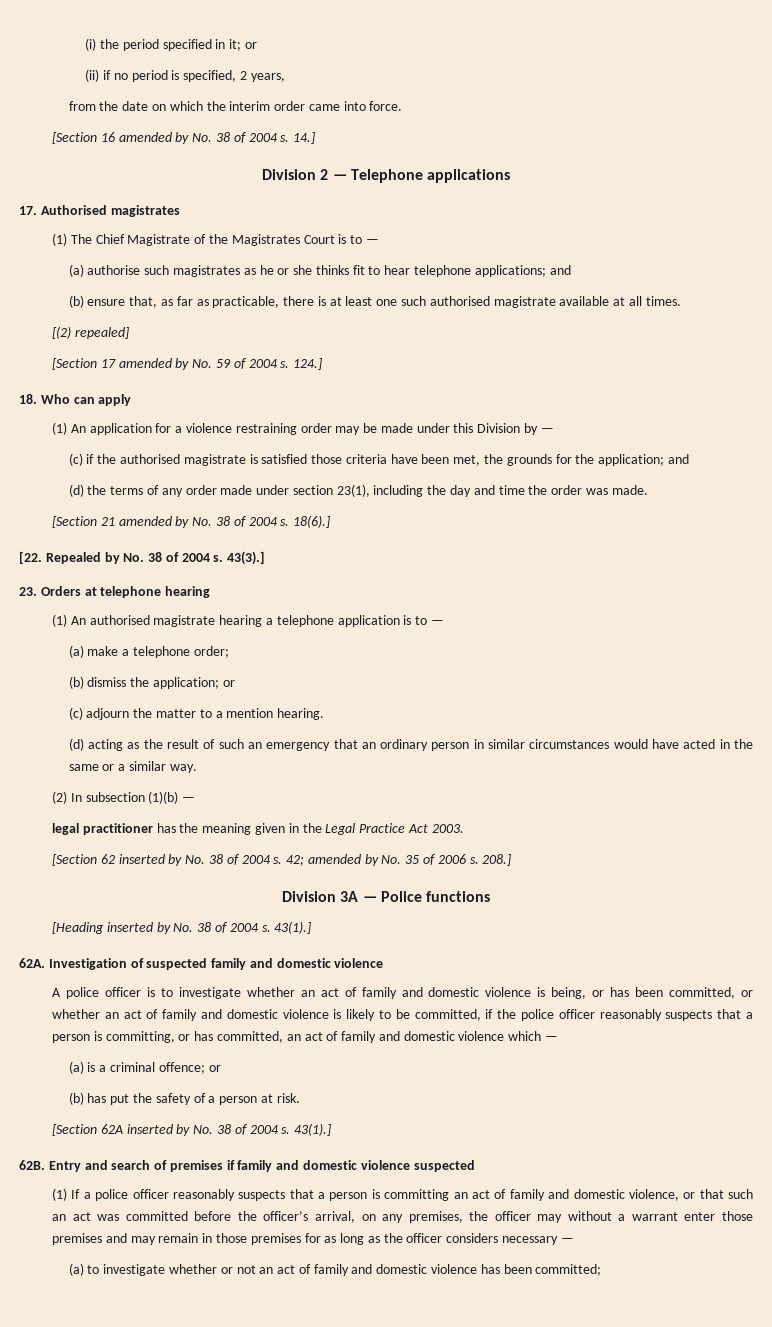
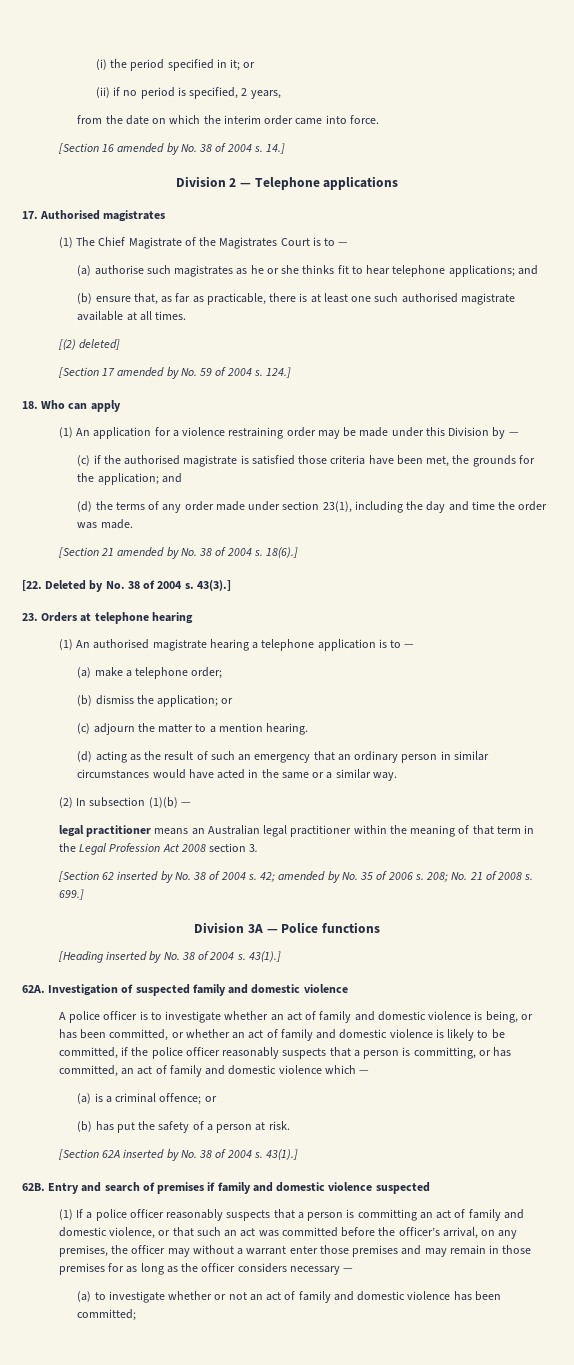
[74,327,129,339] repealed] -> [79,339,121,350] deleted]
[45,552,101,564] Repealed -> [45,580,87,590] Deleted
[156,823,464,835] has the meaning given in the Legal Practice Act 2003. -> [154,825,535,837] [58,843,259,855] means an Australian legal practitioner within the meaning of that term in the Legal Profession Act 2008 section 3.
[482,854,512,866] 208.] -> [426,871,534,882] [58,889,84,900] 208; No. 21 of 2008 s. 699.]

